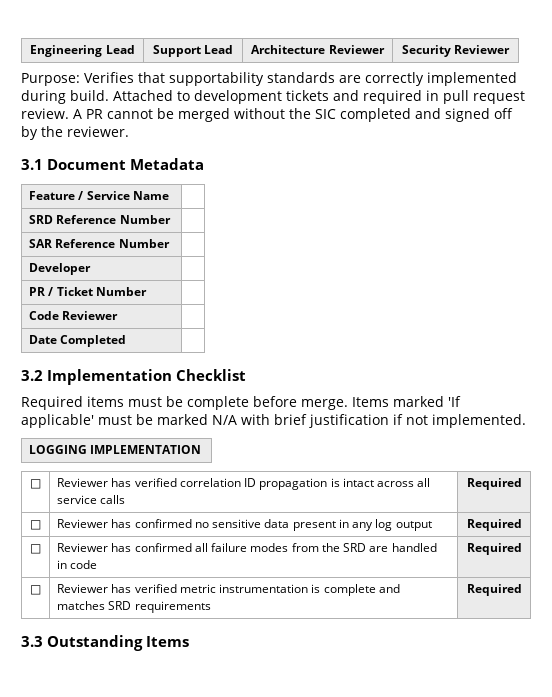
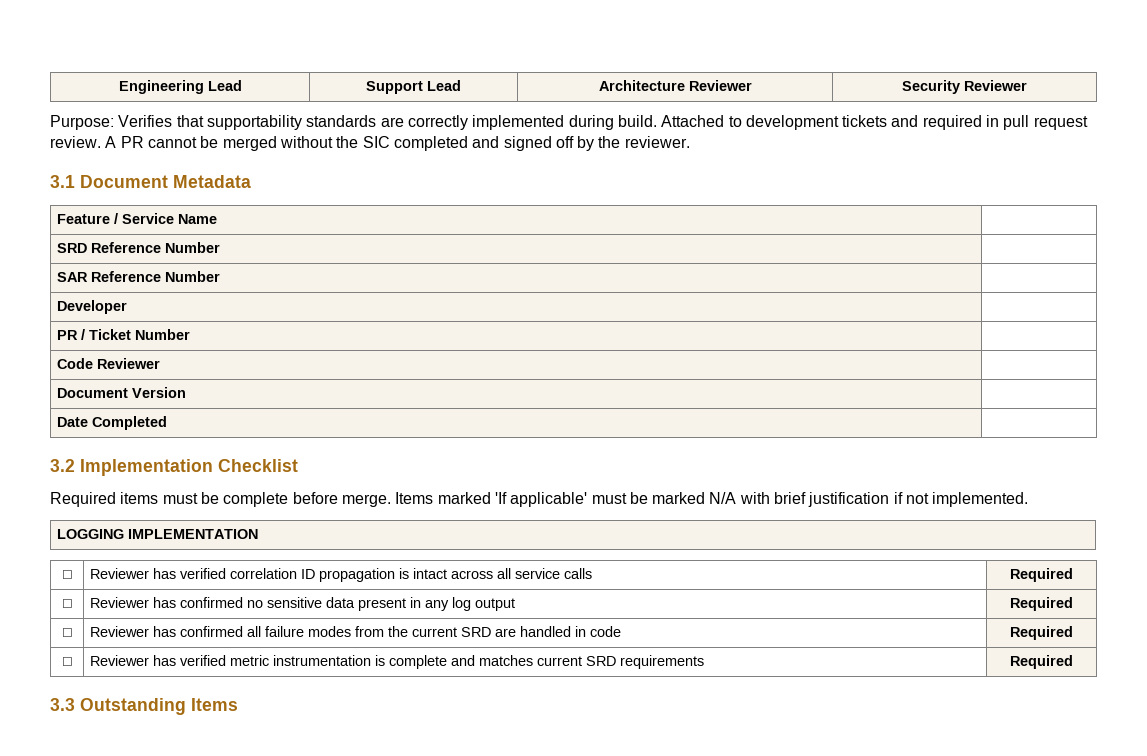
(119, 315) none -> [57,387,187,398] // Document Version |
(340, 547) none -> [412,627,458,637] current
(106, 605) none -> [537,656,583,666] current

